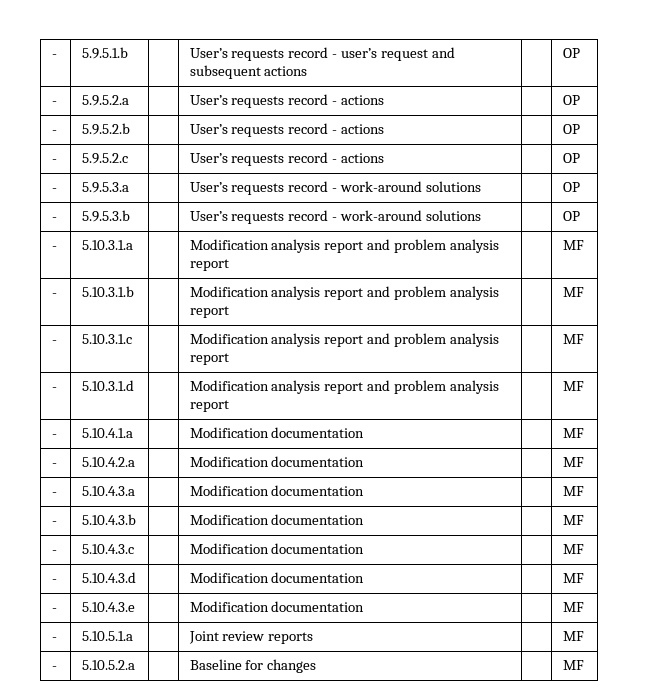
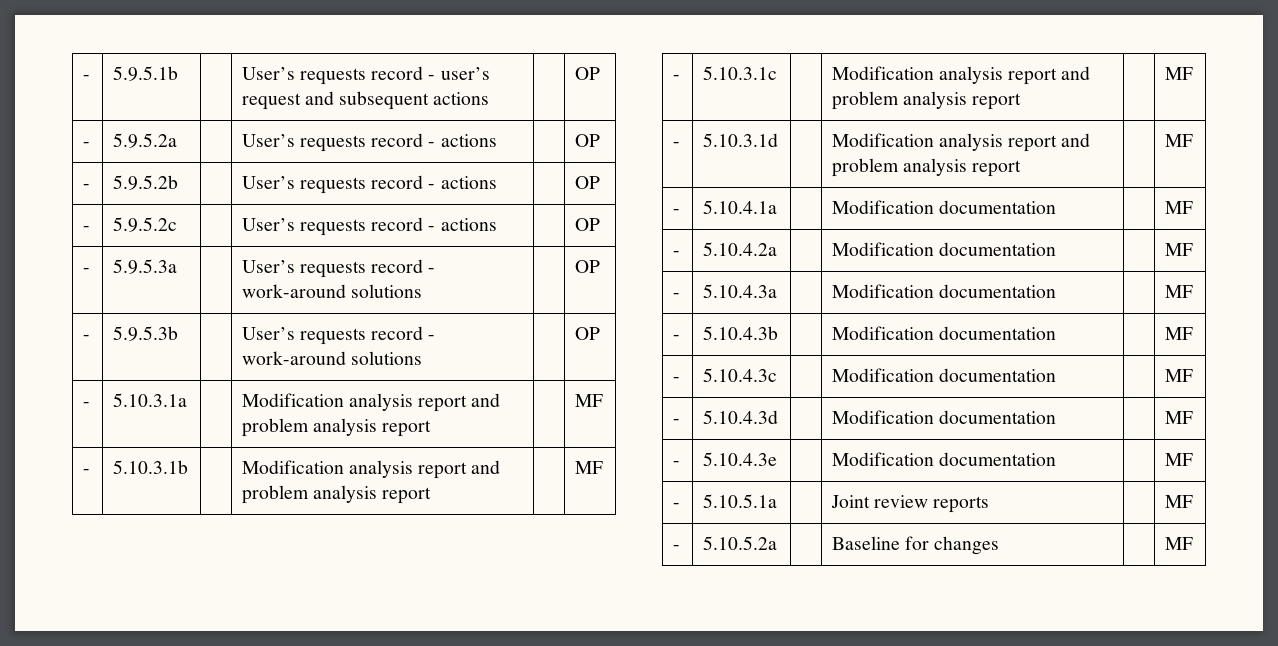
[51,54,57,58] [81,47,128,59] - | 5.9.5.1.b -> [82,75,90,80] [112,66,178,81] - | 5.9.5.1b
[81,95,129,106] [189,94,385,108] [562,95,580,105] [51,130,57,134] [81,123,130,135] [189,123,385,137] [562,124,580,134] [51,159,57,163] [81,153,128,164] [189,152,385,166] [562,153,580,163] [51,188,57,192] [81,182,129,193] [189,181,482,195] [562,182,580,192] [51,217,57,221] [81,210,130,222] [189,210,482,224] [562,211,580,221] [51,246,57,250] [81,240,133,250] [189,239,500,253] [189,259,229,271] [562,240,584,250] [51,293,57,297] [81,286,134,297] [189,286,500,300] [189,306,229,318] [562,287,584,297] [51,340,57,344] [81,334,132,344] [189,333,500,347] [189,353,229,365] [562,334,584,344] [51,387,57,391] [81,380,134,391] [189,380,500,394] [189,400,229,412] [562,381,584,391] [51,434,57,438] [81,428,133,438] [189,427,365,438] [562,428,584,438] [51,463,57,467] [81,457,135,467] [189,456,365,467] [562,457,584,467] [51,492,57,496] [81,486,135,496] [189,485,365,496] [562,486,584,496] [51,521,57,525] [81,514,136,525] [189,514,365,525] [562,515,584,525] [51,550,57,554] [81,544,134,554] [189,543,365,554] [562,544,584,554] [51,579,57,583] [81,572,136,583] [189,572,365,583] [562,573,584,583] [51,608,57,612] [81,602,135,612] [189,601,365,612] [562,602,584,612] [51,637,57,641] [81,631,133,641] 5.9.5.2.a | | User’s requests record - actions | | OP // - | 5.9.5.2.b | | User’s requests record - actions | | OP // - | 5.9.5.2.c | | User’s requests record - actions | | OP // - | 5.9.5.3.a | | User’s requests record - work-around solutions | | OP // - | 5.9.5.3.b | | User’s requests record - work-around solutions | | OP // - | 5.10.3.1.a | | Modification analysis report and problem analysis report | | MF // - | 5.10.3.1.b | | Modification analysis report and problem analysis report | | MF // - | 5.10.3.1.c | | Modification analysis report and problem analysis report | | MF // - | 5.10.3.1.d | | Modification analysis report and problem analysis report | | MF // - | 5.10.4.1.a | | Modification documentation | | MF // - | 5.10.4.2.a | | Modification documentation | | MF // - | 5.10.4.3.a | | Modification documentation | | MF // - | 5.10.4.3.b | | Modification documentation | | MF // - | 5.10.4.3.c | | Modification documentation | | MF // - | 5.10.4.3.d | | Modification documentation | | MF // - | 5.10.4.3.e | | Modification documentation | | MF // - | 5.10.5.1.a -> [112,133,177,148] [241,133,497,152] [574,134,600,147] [82,184,90,189] [112,175,178,190] [241,175,497,194] [574,176,600,189] [82,226,90,231] [112,217,177,232] [241,217,497,236] [574,218,600,231] [82,268,90,273] [112,259,177,274] [241,259,436,278] [241,284,422,298] [574,260,600,273] [82,335,90,340] [112,326,178,341] [241,326,436,345] [241,351,422,365] [574,327,600,340] [82,402,90,407] [112,393,187,407] [241,393,501,412] [241,418,432,437] [574,394,603,407] [82,469,90,474] [112,460,188,474] [241,460,501,479] [241,485,432,504] [574,461,603,474] [672,75,680,80] [702,66,777,80] [831,66,1091,85] [831,91,1022,110] [1164,67,1193,80] [672,142,680,147] [702,133,778,147] [831,133,1091,152] [831,158,1022,177] [1164,134,1193,147] [672,209,680,214] [702,200,777,214] [831,200,1056,214] [1164,201,1193,214] [672,251,680,256] [702,242,777,256] [831,242,1056,256] [1164,243,1193,256] [672,293,680,298] [702,284,777,298] [831,284,1056,298] [1164,285,1193,298] [672,335,680,340] [702,326,778,340] [831,326,1056,340] [1164,327,1193,340] [672,377,680,382] [702,368,777,382] [831,368,1056,382] [1164,369,1193,382] [672,419,680,424] [702,410,778,424] [831,410,1056,424] [1164,411,1193,424] [672,461,680,466] [702,452,777,466] [831,452,1056,466] [1164,453,1193,466] [672,503,680,508] [702,494,777,508] 5.9.5.2a | | User’s requests record - actions | | OP // - | 5.9.5.2b | | User’s requests record - actions | | OP // - | 5.9.5.2c | | User’s requests record - actions | | OP // - | 5.9.5.3a | | User’s requests record - work-around solutions | | OP // - | 5.9.5.3b | | User’s requests record - work-around solutions | | OP // - | 5.10.3.1a | | Modification analysis report and problem analysis report | | MF // - | 5.10.3.1b | | Modification analysis report and problem analysis report | | MF // - | 5.10.3.1c | | Modification analysis report and problem analysis report | | MF // - | 5.10.3.1d | | Modification analysis report and problem analysis report | | MF // - | 5.10.4.1a | | Modification documentation | | MF // - | 5.10.4.2a | | Modification documentation | | MF // - | 5.10.4.3a | | Modification documentation | | MF // - | 5.10.4.3b | | Modification documentation | | MF // - | 5.10.4.3c | | Modification documentation | | MF // - | 5.10.4.3d | | Modification documentation | | MF // - | 5.10.4.3e | | Modification documentation | | MF // - | 5.10.5.1a
[81,660,135,670] 5.10.5.2.a -> [702,536,777,550] 5.10.5.2a

